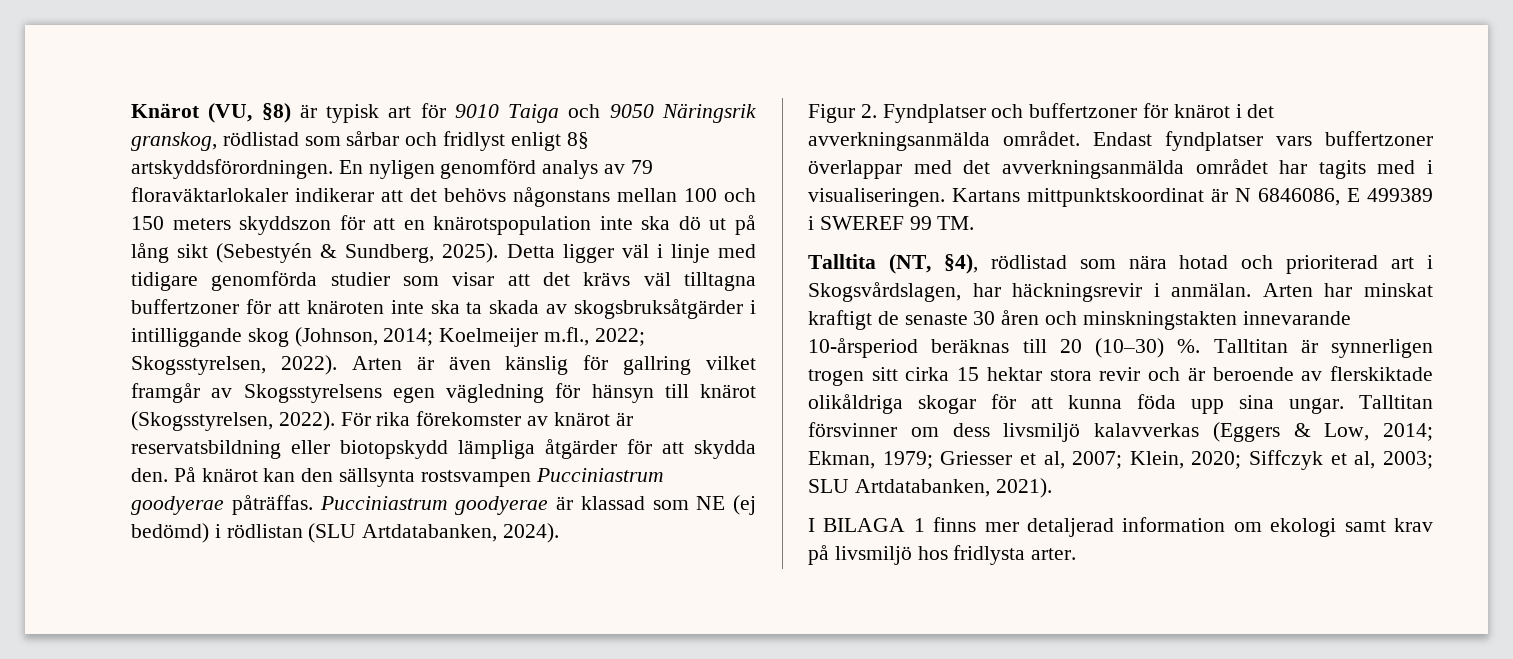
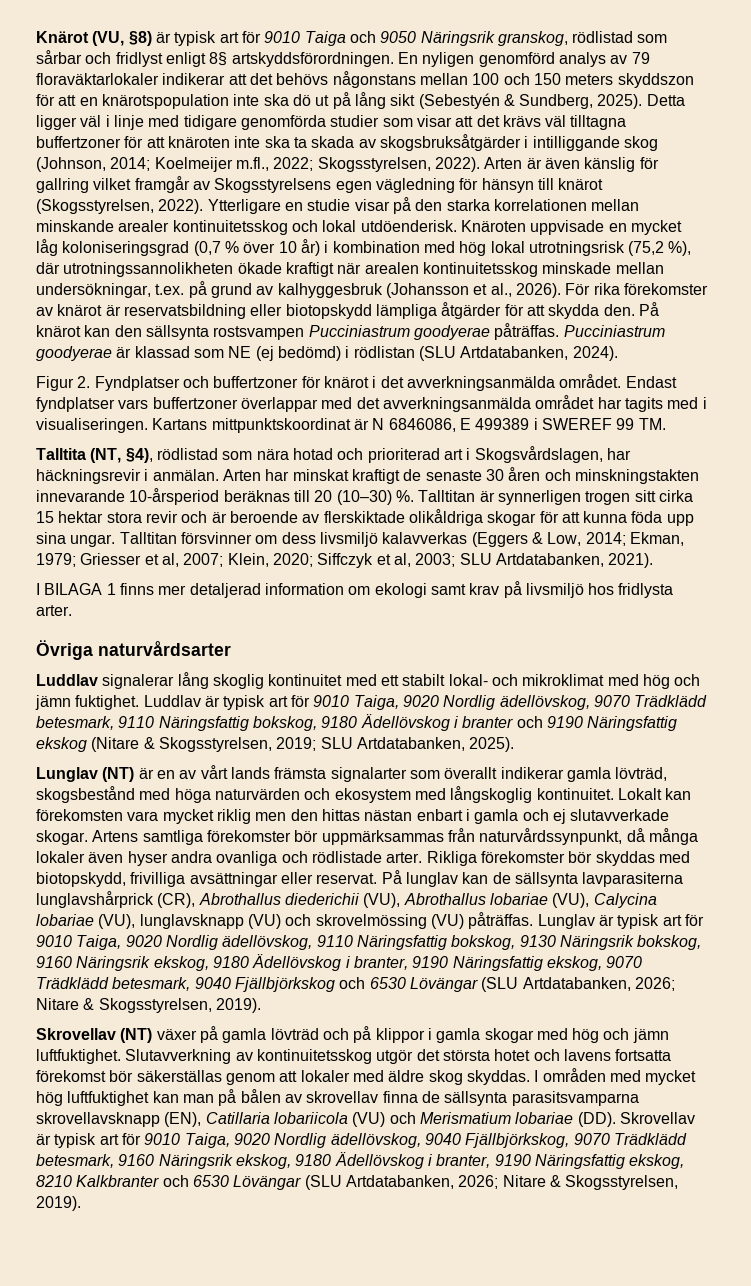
(335, 421) none -> [207,197,640,214] [36,220,682,235] [36,239,692,256] [36,262,664,277] [36,281,561,298] Ytterligare en studie visar på den starka korrelationen mellan minskande arealer kontinuitetsskog och lokal utdöenderisk. Knäroten uppvisade en mycket låg koloniseringsgrad (0,7 % över 10 år) i kombination med hög lokal utrotningsrisk (75,2 %), där utrotningssannolikheten ökade kraftigt när arealen kontinuitetsskog minskade mellan undersökningar, t.ex. på grund av kalhyggesbruk (Johansson et al., 2026).
(1077, 554) none -> [36,640,231,660] [36,672,701,689] [35,695,708,710] [36,714,678,731] [36,737,515,752] [36,765,668,782] [36,786,692,803] [36,809,670,824] [36,828,698,845] [36,851,690,866] [36,870,684,887] [36,891,657,908] [36,912,704,929] [36,935,702,950] [36,954,643,971] [36,977,675,992] [36,998,261,1013] [36,1026,669,1043] [36,1049,672,1064] [36,1068,697,1085] [36,1089,639,1106] [36,1112,695,1127] [36,1133,687,1148] [36,1152,685,1169] [36,1175,679,1190] [36,1196,81,1211] // Övriga naturvårdsarter // Luddlav signalerar lång skoglig kontinuitet med ett stabilt lokal- och mikroklimat med hög och jämn fuktighet. Luddlav är typisk art för 9010 Taiga, 9020 Nordlig ädellövskog, 9070 Trädklädd betesmark, 9110 Näringsfattig bokskog, 9180 Ädellövskog i branter och 9190 Näringsfattig ekskog (Nitare & Skogsstyrelsen, 2019; SLU Artdatabanken, 2025). // Lunglav (NT) är en av vårt lands främsta signalarter som överallt indikerar gamla lövträd, skogsbestånd med höga naturvärden och ekosystem med långskoglig kontinuitet. Lokalt kan förekomsten vara mycket riklig men den hittas nästan enbart i gamla och ej slutavverkade skogar. Artens samtliga förekomster bör uppmärksammas från naturvårdssynpunkt, då många lokaler även hyser andra ovanliga och rödlistade arter. Rikliga förekomster bör skyddas med biotopskydd, frivilliga avsättningar eller reservat. På lunglav kan de sällsynta lavparasiterna lunglavshårprick (CR), Abrothallus diederichii (VU), Abrothallus lobariae (VU), Calycina lobariae (VU), lunglavsknapp (VU) och skrovelmössing (VU) påträffas. Lunglav är typisk art för 9010 Taiga, 9020 Nordlig ädellövskog, 9110 Näringsfattig bokskog, 9130 Näringsrik bokskog, 9160 Näringsrik ekskog, 9180 Ädellövskog i branter, 9190 Näringsfattig ekskog, 9070 Trädklädd betesmark, 9040 Fjällbjörkskog och 6530 Lövängar (SLU Artdatabanken, 2026; Nitare & Skogsstyrelsen, 2019). // Skrovellav (NT) växer på gamla lövträd och på klippor i gamla skogar med hög och jämn luftfuktighet. Slutavverkning av kontinuitetsskog utgör det största hotet och lavens fortsatta förekomst bör säkerställas genom att lokaler med äldre skog skyddas. I områden med mycket hög luftfuktighet kan man på bålen av skrovellav finna de sällsynta parasitsvamparna skrovellavsknapp (EN), Catillaria lobariicola (VU) och Merismatium lobariae (DD). Skrovellav är typisk art för 9010 Taiga, 9020 Nordlig ädellövskog, 9040 Fjällbjörkskog, 9070 Trädklädd betesmark, 9160 Näringsrik ekskog, 9180 Ädellövskog i branter, 9190 Näringsfattig ekskog, 8210 Kalkbranter och 6530 Lövängar (SLU Artdatabanken, 2026; Nitare & Skogsstyrelsen, 2019).

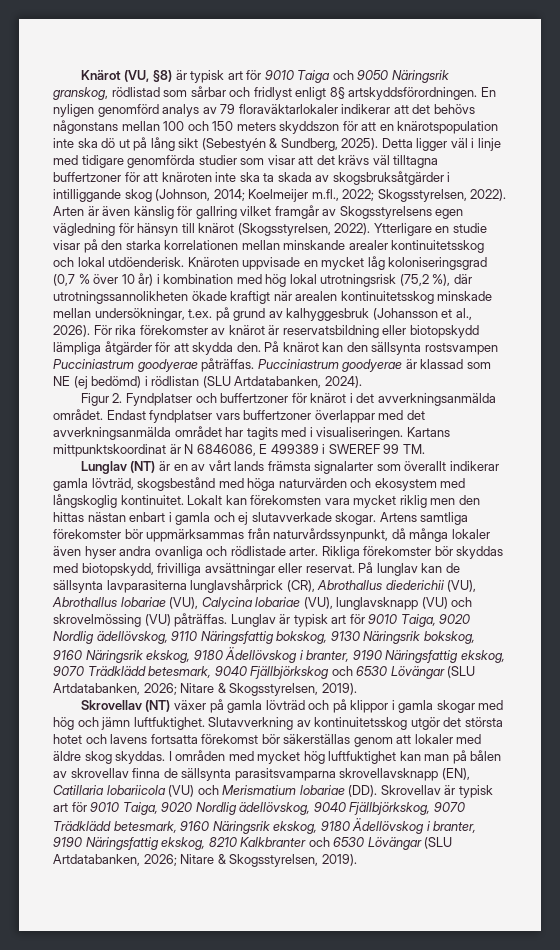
[36,446,631,463] [36,467,699,484] [36,488,693,505] [36,509,694,526] [36,532,684,547] [36,553,654,568] [36,581,674,598] [36,605,72,616] [36,640,231,660] [36,672,701,689] [35,695,708,710] [36,714,678,731] [36,737,515,752] // Talltita (NT, §4), rödlistad som nära hotad och prioriterad art i Skogsvårdslagen, har häckningsrevir i anmälan. Arten har minskat kraftigt de senaste 30 åren och minskningstakten innevarande 10-årsperiod beräknas till 20 (10–30) %. Talltitan är synnerligen trogen sitt cirka 15 hektar stora revir och är beroende av flerskiktade olikåldriga skogar för att kunna föda upp sina ungar. Talltitan försvinner om dess livsmiljö kalavverkas (Eggers & Low, 2014; Ekman, 1979; Griesser et al, 2007; Klein, 2020; Siffczyk et al, 2003; SLU Artdatabanken, 2021). // I BILAGA 1 finns mer detaljerad information om ekologi samt krav på livsmiljö hos fridlysta arter. // Övriga naturvårdsarter // Luddlav signalerar lång skoglig kontinuitet med ett stabilt lokal- och mikroklimat med hög och jämn fuktighet. Luddlav är typisk art för 9010 Taiga, 9020 Nordlig ädellövskog, 9070 Trädklädd betesmark, 9110 Näringsfattig bokskog, 9180 Ädellövskog i branter och 9190 Näringsfattig ekskog (Nitare & Skogsstyrelsen, 2019; SLU Artdatabanken, 2025). -> (425, 449) none

